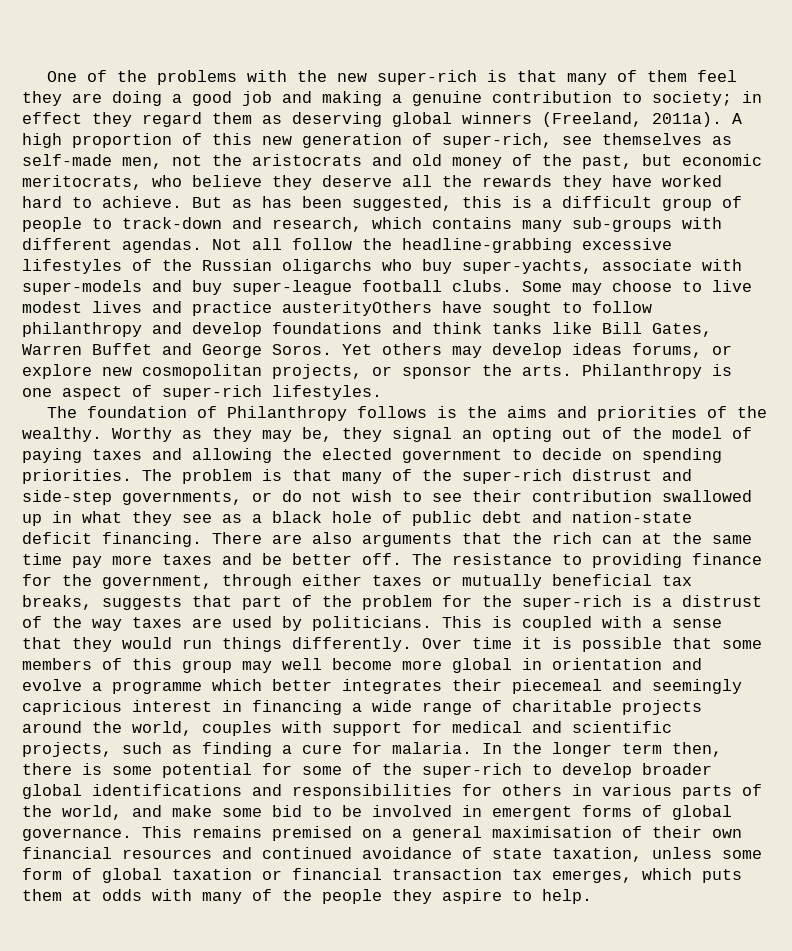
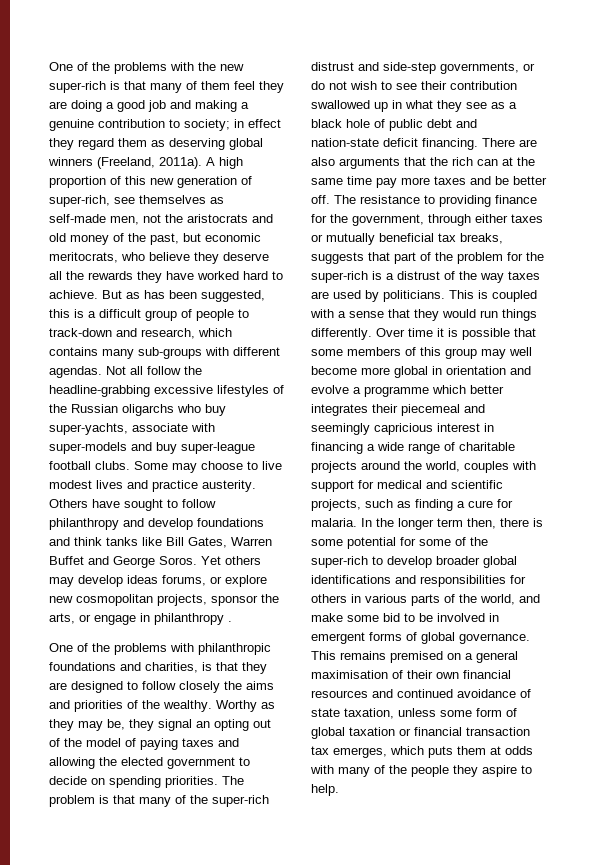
[282,301,432,316] austerityOthers -> [202,480,256,492] [49,499,88,508] austerity. Others
[372,366,392,376] or -> (207, 600) none
[522,364,732,379] [22,385,382,400] [46,406,457,421] arts. Philanthropy is one aspect of super-rich lifestyles. // The foundation of Philanthropy follows is -> [49,613,232,625] [49,643,271,655] [49,662,267,674] [49,681,220,693] arts, or engage in philanthropy . // One of the problems with philanthropic foundations and charities, is that they are designed to follow closely

